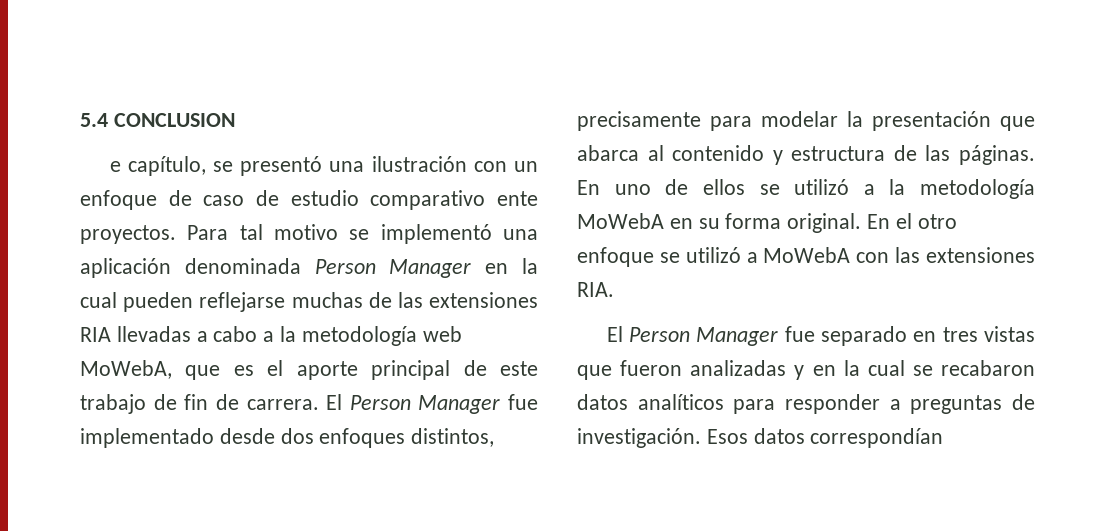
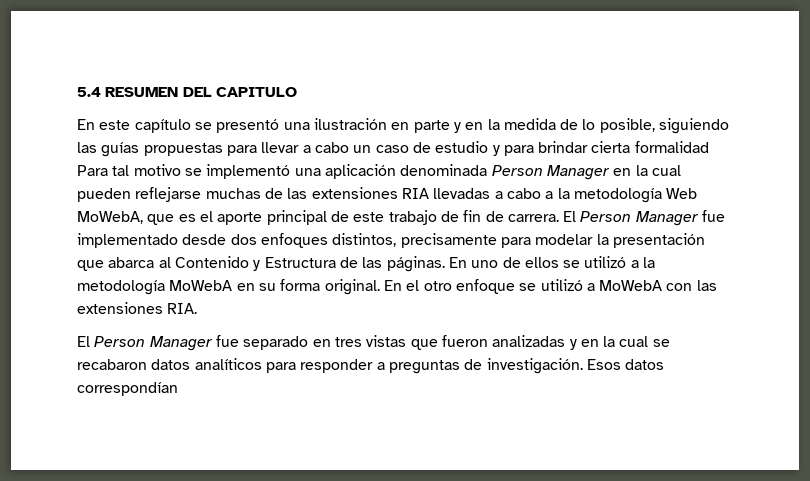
[113,113,235,127] [109,156,538,176] [80,190,538,210] [80,225,176,244] CONCLUSION // e capítulo, se presentó una ilustración con un enfoque de caso de estudio comparativo ente proyectos. -> [105,87,297,97] [77,118,730,134] [77,141,709,157] RESUMEN DEL CAPITULO // En este capítulo se presentó una ilustración en parte y en la medida de lo posible, siguiendo las guías propuestas para llevar a cabo un caso de estudio y para brindar cierta formalidad
[422,326,462,342] web -> [666,188,698,199] Web
[672,145,886,165] contenido y estructura -> [174,256,336,271] Contenido y Estructura

